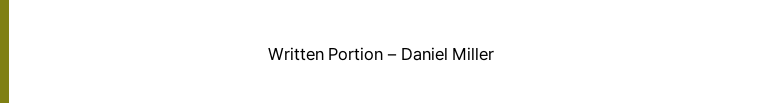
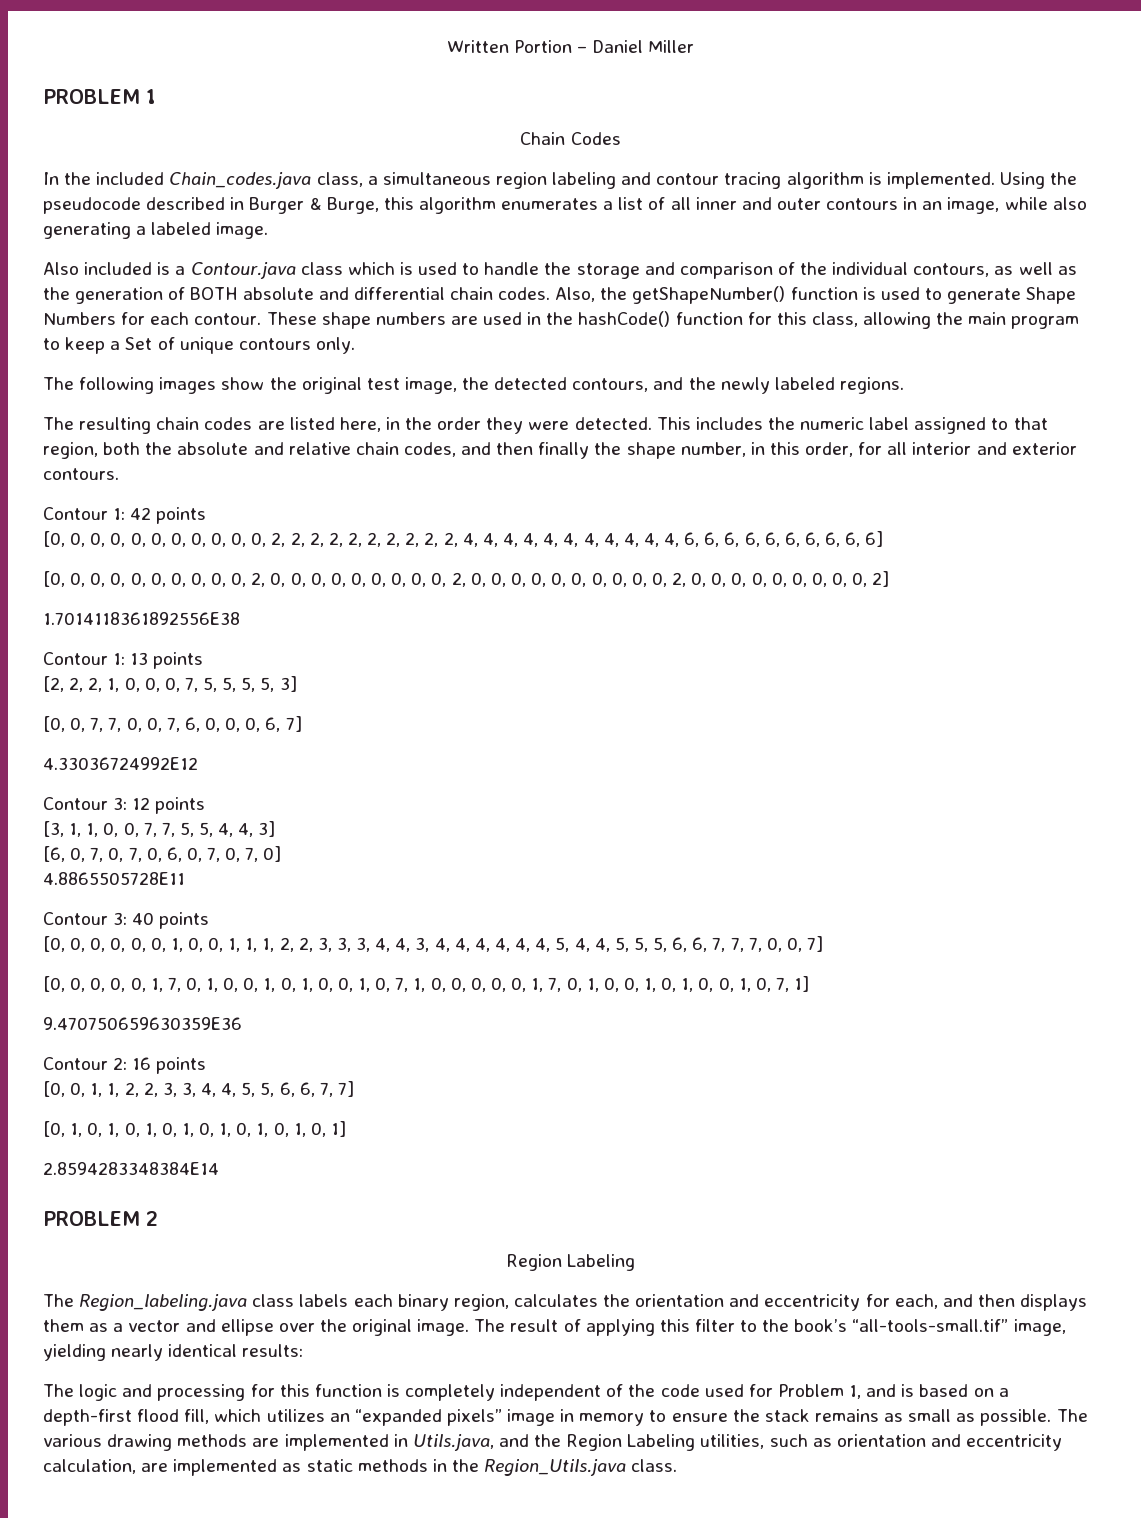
(495, 54) none -> [43,89,156,104] [520,132,621,145] [43,172,1078,189] [43,197,1087,214] [43,222,269,239] [43,262,1077,279] [43,286,1077,304] [43,311,1080,329] [43,337,355,354] [43,377,904,394] [43,417,1048,434] [43,442,1077,459] [43,468,119,480] [43,507,207,524] [43,531,884,547] [43,571,890,587] [43,612,240,625] [43,652,204,669] [43,676,297,692] [43,716,302,732] [43,757,198,770] [43,797,206,814] [43,821,276,837] [43,846,282,862] [43,872,185,885] [43,912,210,929] [43,936,824,952] [43,976,810,992] [43,1017,242,1030] [43,1057,207,1074] [43,1081,354,1097] [43,1121,346,1137] [43,1162,219,1175] [43,1211,158,1226] [505,1254,636,1271] [43,1294,1088,1311] [43,1319,1066,1336] [43,1344,304,1361] [43,1384,1009,1401] [43,1409,1088,1426] [43,1434,1063,1451] [43,1459,678,1476] // PROBLEM 1 // Chain Codes // In the included Chain_codes.java class, a simultaneous region labeling and contour tracing algorithm is implemented. Using the pseudocode described in Burger & Burge, this algorithm enumerates a list of all inner and outer contours in an image, while also generating a labeled image. // Also included is a Contour.java class which is used to handle the storage and comparison of the individual contours, as well as the generation of BOTH absolute and differential chain codes. Also, the getShapeNumber() function is used to generate Shape Numbers for each contour. These shape numbers are used in the hashCode() function for this class, allowing the main program to keep a Set of unique contours only. // The following images show the original test image, the detected contours, and the newly labeled regions. // The resulting chain codes are listed here, in the order they were detected. This includes the numeric label assigned to that region, both the absolute and relative chain codes, and then finally the shape number, in this order, for all interior and exterior contours. // Contour 1: 42 points // [0, 0, 0, 0, 0, 0, 0, 0, 0, 0, 0, 2, 2, 2, 2, 2, 2, 2, 2, 2, 2, 4, 4, 4, 4, 4, 4, 4, 4, 4, 4, 4, 6, 6, 6, 6, 6, 6, 6, 6, 6, 6] // [0, 0, 0, 0, 0, 0, 0, 0, 0, 0, 2, 0, 0, 0, 0, 0, 0, 0, 0, 0, 2, 0, 0, 0, 0, 0, 0, 0, 0, 0, 0, 2, 0, 0, 0, 0, 0, 0, 0, 0, 0, 2] // 1.7014118361892556E38 // Contour 1: 13 points // [2, 2, 2, 1, 0, 0, 0, 7, 5, 5, 5, 5, 3] // [0, 0, 7, 7, 0, 0, 7, 6, 0, 0, 0, 6, 7] // 4.33036724992E12 // Contour 3: 12 points // [3, 1, 1, 0, 0, 7, 7, 5, 5, 4, 4, 3] // [6, 0, 7, 0, 7, 0, 6, 0, 7, 0, 7, 0] // 4.8865505728E11 // Contour 3: 40 points // [0, 0, 0, 0, 0, 0, 1, 0, 0, 1, 1, 1, 2, 2, 3, 3, 3, 4, 4, 3, 4, 4, 4, 4, 4, 4, 5, 4, 4, 5, 5, 5, 6, 6, 7, 7, 7, 0, 0, 7] // [0, 0, 0, 0, 0, 1, 7, 0, 1, 0, 0, 1, 0, 1, 0, 0, 1, 0, 7, 1, 0, 0, 0, 0, 0, 1, 7, 0, 1, 0, 0, 1, 0, 1, 0, 0, 1, 0, 7, 1] // 9.470750659630359E36 // Contour 2: 16 points // [0, 0, 1, 1, 2, 2, 3, 3, 4, 4, 5, 5, 6, 6, 7, 7] // [0, 1, 0, 1, 0, 1, 0, 1, 0, 1, 0, 1, 0, 1, 0, 1] // 2.8594283348384E14 // PROBLEM 2 // Region Labeling // The Region_labeling.java class labels each binary region, calculates the orientation and eccentricity for each, and then displays them as a vector and ellipse over the original image. The result of applying this filter to the book’s “all-tools-small.tif” image, yielding nearly identical results: // The logic and processing for this function is completely independent of the code used for Problem 1, and is based on a depth-first flood fill, which utilizes an “expanded pixels” image in memory to ensure the stack remains as small as possible. The various drawing methods are implemented in Utils.java, and the Region Labeling utilities, such as orientation and eccentricity calculation, are implemented as static methods in the Region_Utils.java class.

